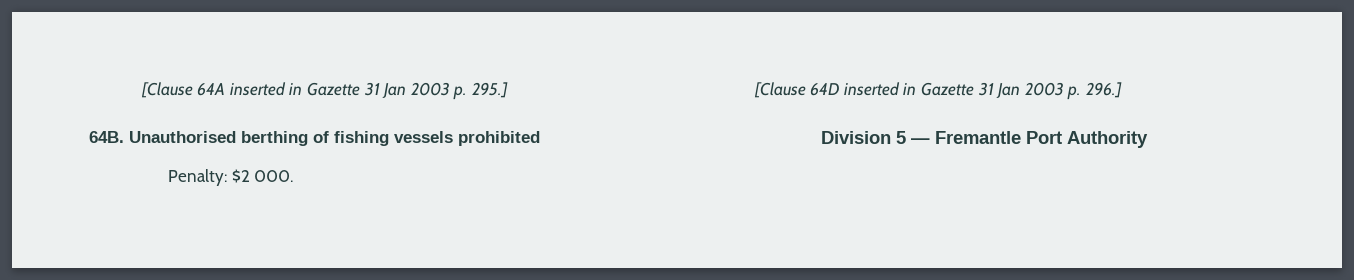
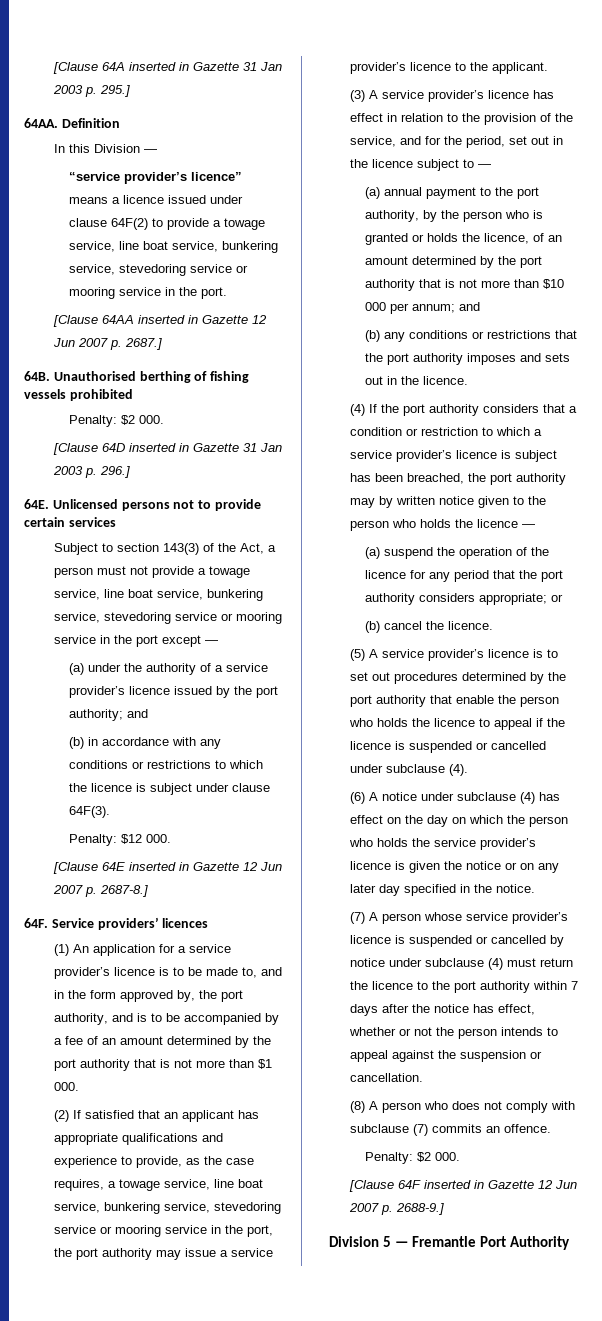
(508, 90) none -> [24,118,120,128] [53,144,157,153] [68,172,242,184] [68,195,243,204] [68,218,265,230] [68,241,278,253] [68,264,248,276] [68,287,227,299] [52,315,267,327] [52,338,162,350] // 64AA. Definition // In this Division — // “service provider’s licence” means a licence issued under clause 64F(2) to provide a towage service, line boat service, bunkering service, stevedoring service or mooring service in the port. // [Clause 64AA inserted in Gazette 12 Jun 2007 p. 2687.]
(1122, 90) none -> [24,499,261,511] [24,517,116,527] [53,543,276,555] [53,566,250,578] [53,589,263,601] [53,612,282,624] [53,635,218,647] [68,663,268,675] [68,686,278,698] [68,709,148,721] [68,737,221,749] [68,760,263,769] [68,783,270,795] [68,806,110,818] [68,834,171,846] [52,862,282,874] [52,885,148,897] [24,917,209,930] [53,944,231,956] [53,967,282,979] [53,990,243,1002] [53,1013,279,1025] [53,1036,271,1048] [53,1059,272,1071] [53,1082,79,1091] [53,1110,259,1122] [53,1133,223,1145] [53,1156,254,1168] [53,1179,263,1191] [53,1202,281,1214] [53,1225,273,1237] [53,1248,273,1260] [349,62,548,74] [349,90,554,102] [349,113,573,125] [349,136,563,148] [349,159,491,171] [364,187,539,199] [364,210,543,222] [364,233,562,245] [364,256,542,268] [364,279,564,291] [364,302,480,314] [364,330,577,342] [364,353,570,365] [364,376,468,385] [349,404,577,416] [349,427,542,436] [349,450,557,462] [349,473,566,485] [349,496,546,508] [349,519,535,531] [364,547,549,559] [364,570,563,582] [364,593,563,605] [364,621,493,633] [349,649,558,661] [349,672,566,684] [349,695,559,707] [348,718,565,730] [349,741,546,753] [349,764,468,776] [349,792,560,804] [349,815,568,827] [348,838,536,850] [349,861,559,873] [349,884,535,896] [349,912,568,924] [349,935,564,947] [349,958,573,970] [349,981,578,993] [349,1004,535,1016] [348,1027,558,1039] [349,1050,542,1062] [349,1073,423,1082] [349,1101,575,1113] [349,1124,551,1136] [364,1152,460,1164] [348,1180,577,1192] [348,1203,444,1215] // 64E. Unlicensed persons not to provide certain services // Subject to section 143(3) of the Act, a person must not provide a towage service, line boat service, bunkering service, stevedoring service or mooring service in the port except — // (a) under the authority of a service provider’s licence issued by the port authority; and // (b) in accordance with any conditions or restrictions to which the licence is subject under clause 64F(3). // Penalty: $12 000. // [Clause 64E inserted in Gazette 12 Jun 2007 p. 2687-8.] // 64F. Service providers’ licences // (1) An application for a service provider’s licence is to be made to, and in the form approved by, the port authority, and is to be accompanied by a fee of an amount determined by the port authority that is not more than $1 000. // (2) If satisfied that an applicant has appropriate qualifications and experience to provide, as the case requires, a towage service, line boat service, bunkering service, stevedoring service or mooring service in the port, the port authority may issue a service provider’s licence to the applicant. // (3) A service provider’s licence has effect in relation to the provision of the service, and for the period, set out in the licence subject to — // (a) annual payment to the port authority, by the person who is granted or holds the licence, of an amount determined by the port authority that is not more than $10 000 per annum; and // (b) any conditions or restrictions that the port authority imposes and sets out in the licence. // (4) If the port authority considers that a condition or restriction to which a service provider’s licence is subject has been breached, the port authority may by written notice given to the person who holds the licence — // (a) suspend the operation of the licence for any period that the port authority considers appropriate; or // (b) cancel the licence. // (5) A service provider’s licence is to set out procedures determined by the port authority that enable the person who holds the licence to appeal if the licence is suspended or cancelled under subclause (4). // (6) A notice under subclause (4) has effect on the day on which the person who holds the service provider’s licence is given the notice or on any later day specified in the notice. // (7) A person whose service provider’s licence is suspended or cancelled by notice under subclause (4) must return the licence to the port authority within 7 days after the notice has effect, whether or not the person intends to appeal against the suspension or cancellation. // (8) A person who does not comply with subclause (7) commits an offence. // Penalty: $2 000. // [Clause 64F inserted in Gazette 12 Jun 2007 p. 2688-9.]

